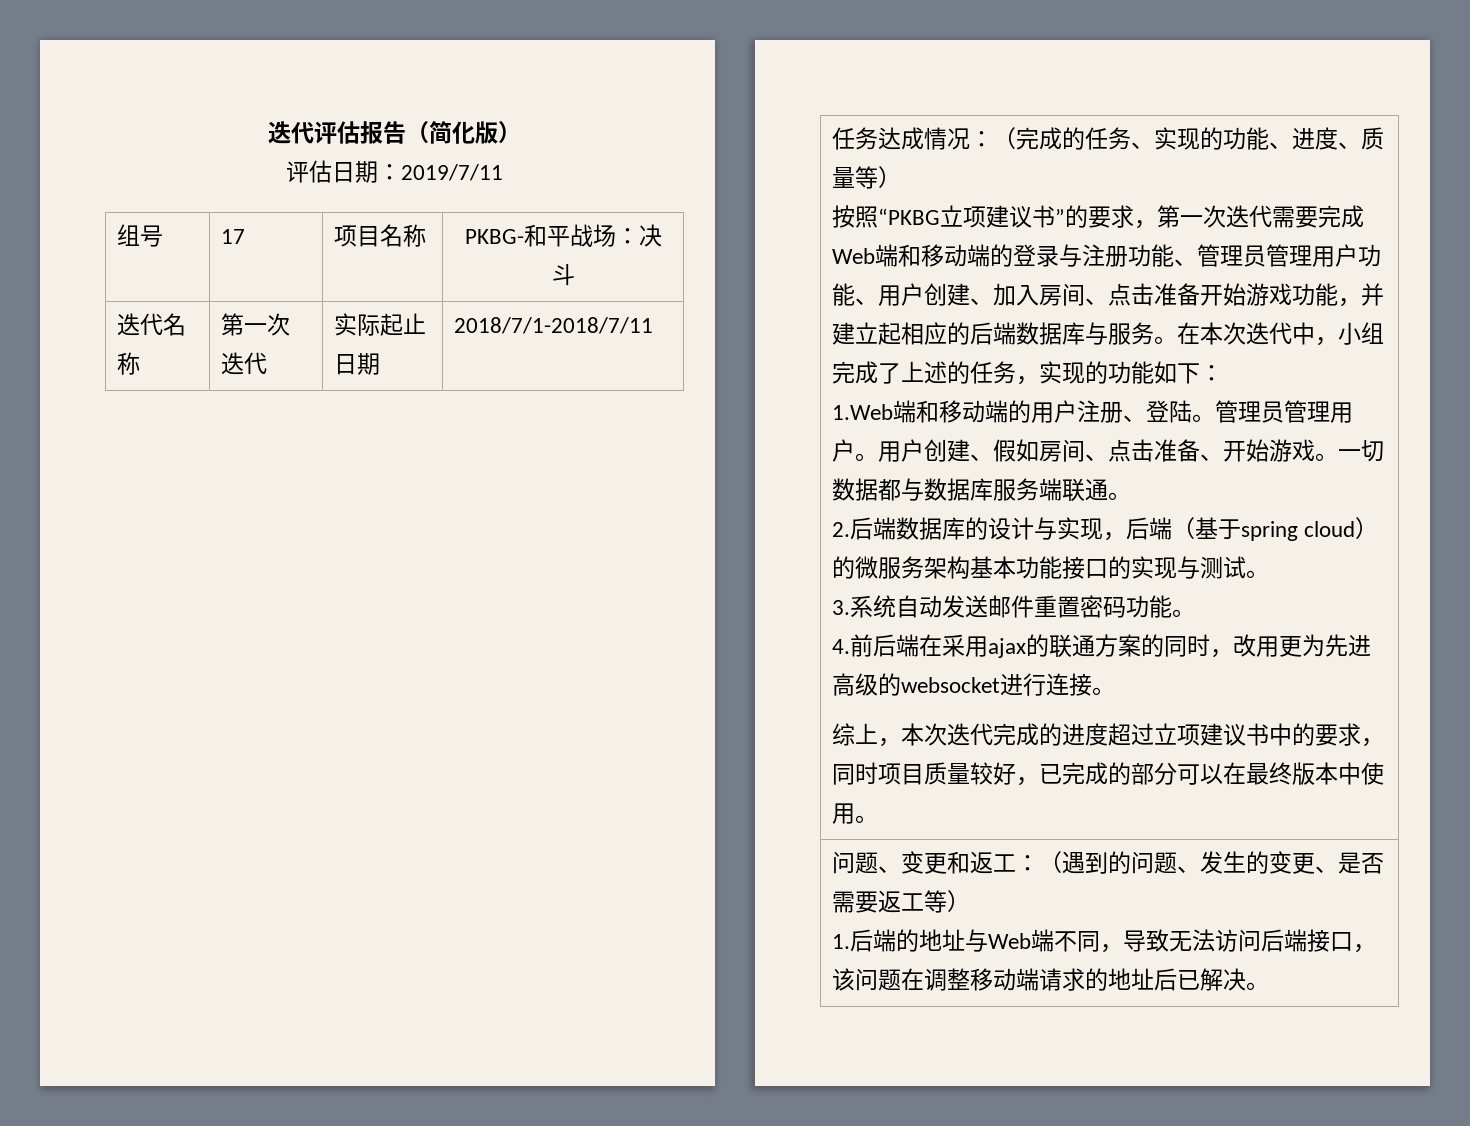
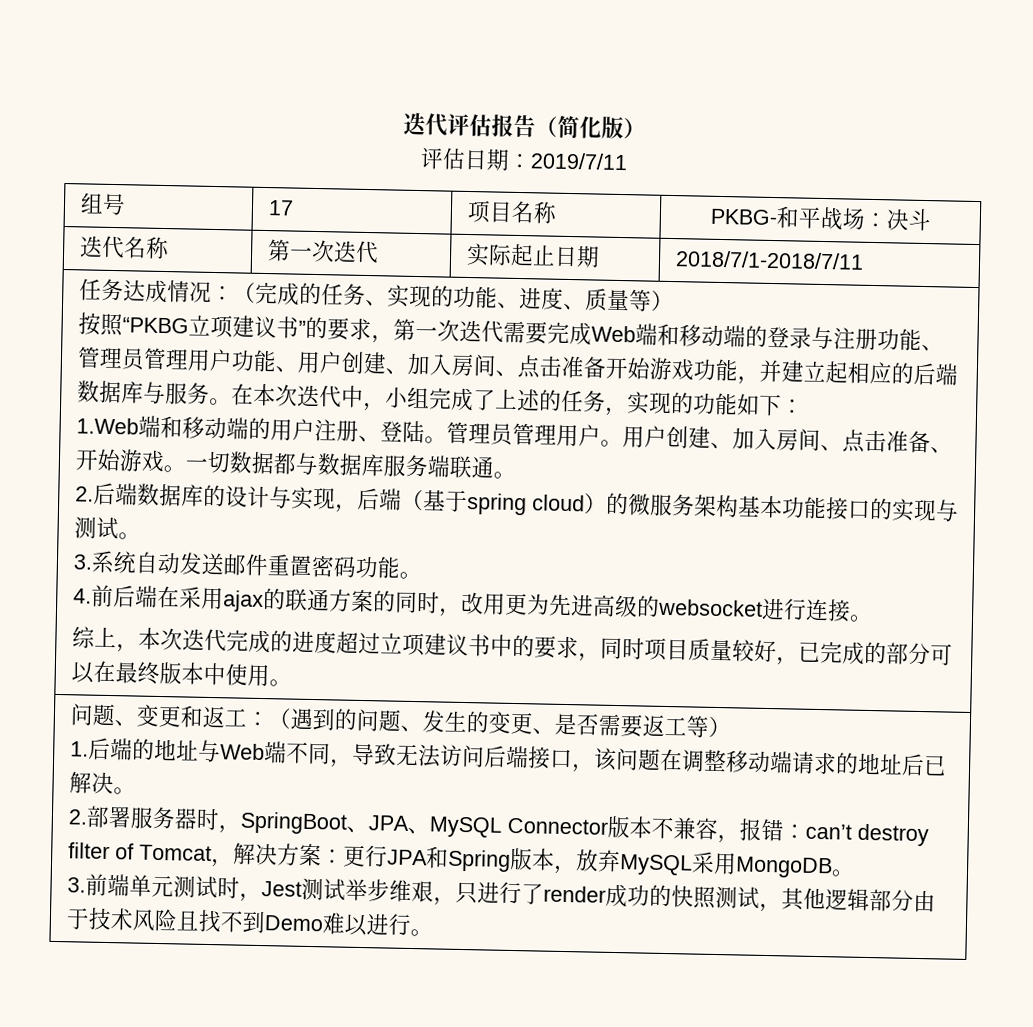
[992,439,1039,462] 假如 -> [731,427,777,451] 加入
(1269, 986) none -> [67,805,929,847] [67,842,855,879] [66,873,936,913] [65,907,433,937] // 2.部署服务器时，SpringBoot、JPA、MySQL Connector版本不兼容，报错：can’t destroy filter of Tomcat，解决方案：更行JPA和Spring版本，放弃MySQL采用MongoDB。 // 3.前端单元测试时，Jest测试举步维艰，只进行了render成功的快照测试，其他逻辑部分由于技术风险且找不到Demo难以进行。

